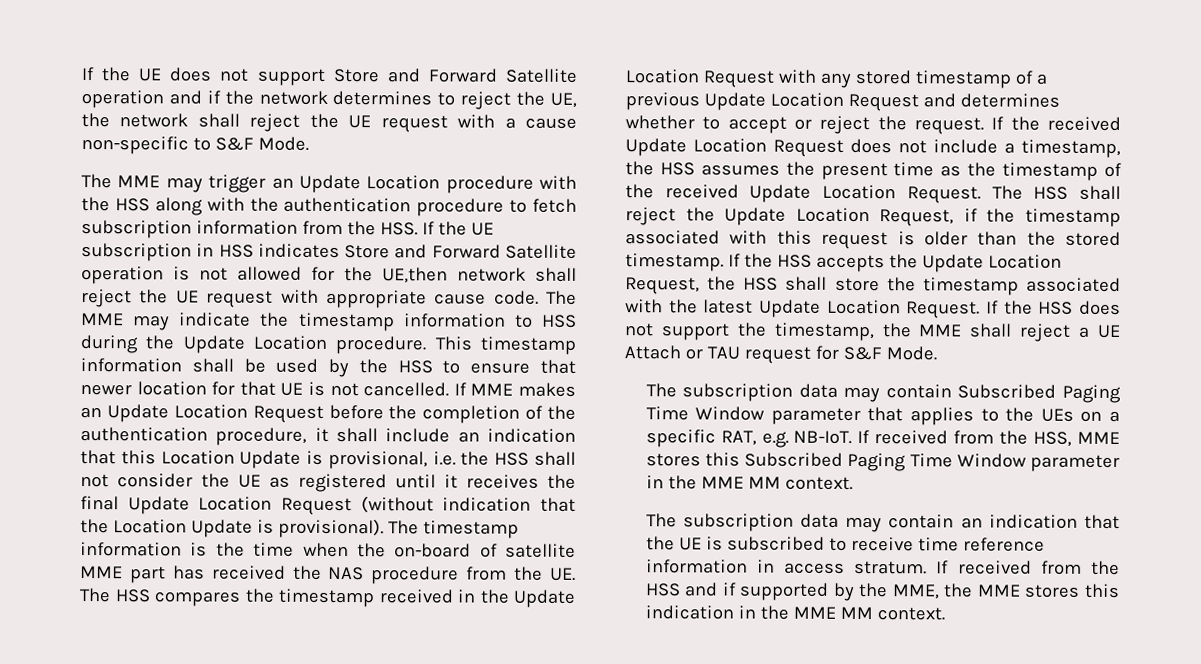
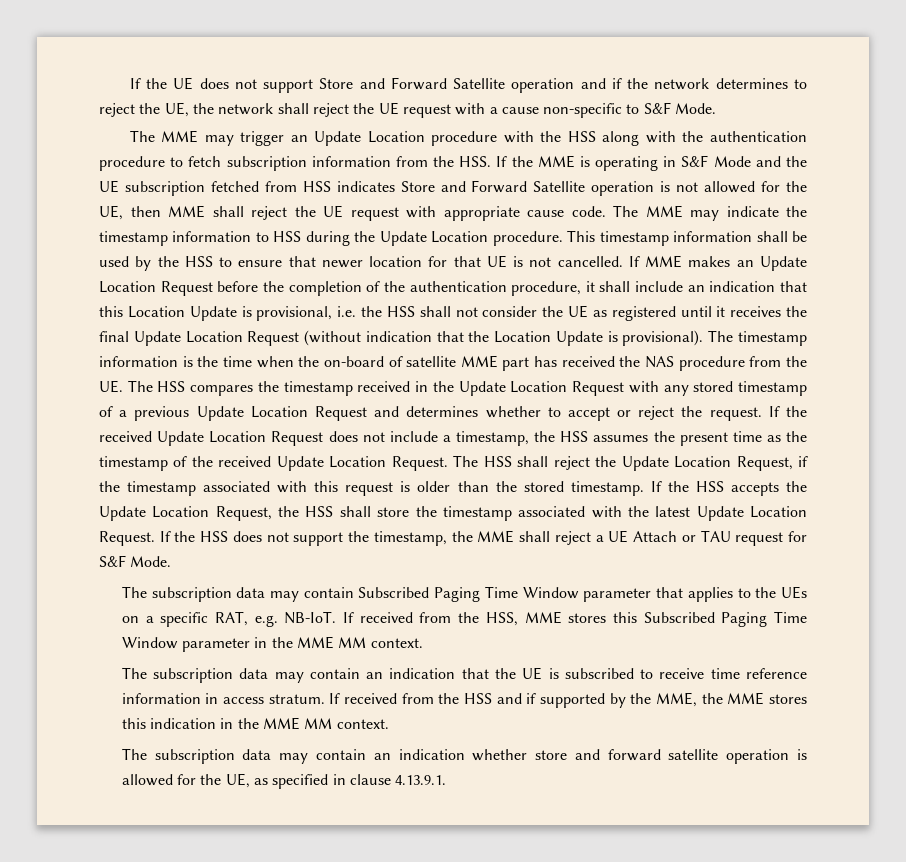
[470,222,494,236] [81,243,215,262] UE subscription in -> [537,155,807,171] [99,180,297,196] MME is operating in S&F Mode and the UE subscription fetched from
[382,267,526,284] UE,then network -> [99,205,205,220] UE, then MME
(945, 614) none -> [121,748,807,764] [121,773,447,789] // The subscription data may contain an indication whether store and forward satellite operation is allowed for the UE, as specified in clause 4.13.9.1.

